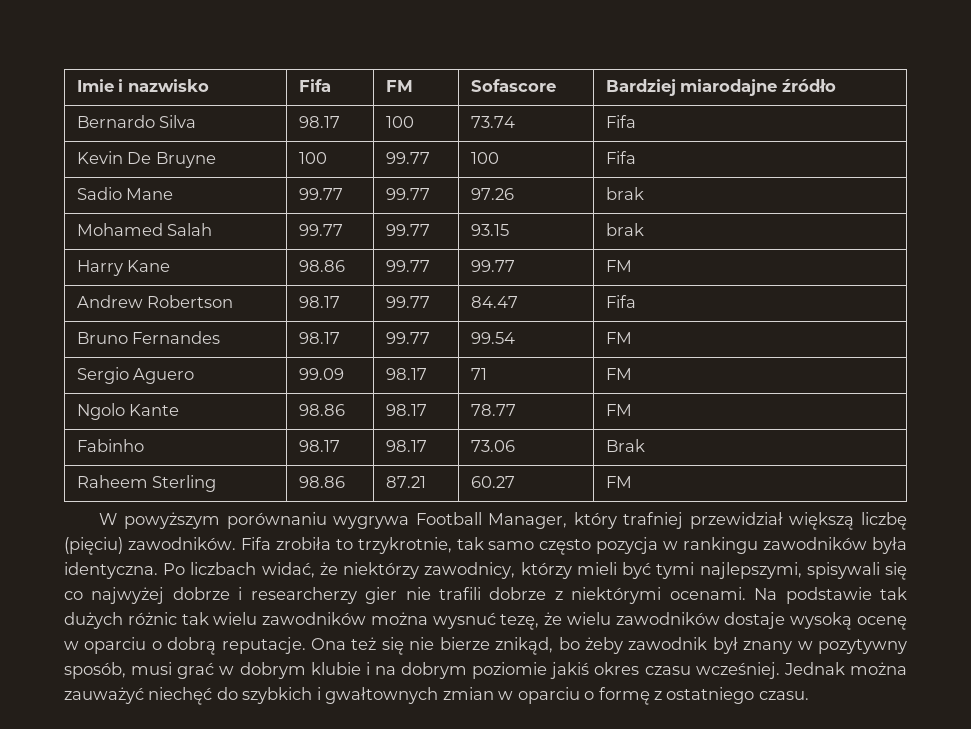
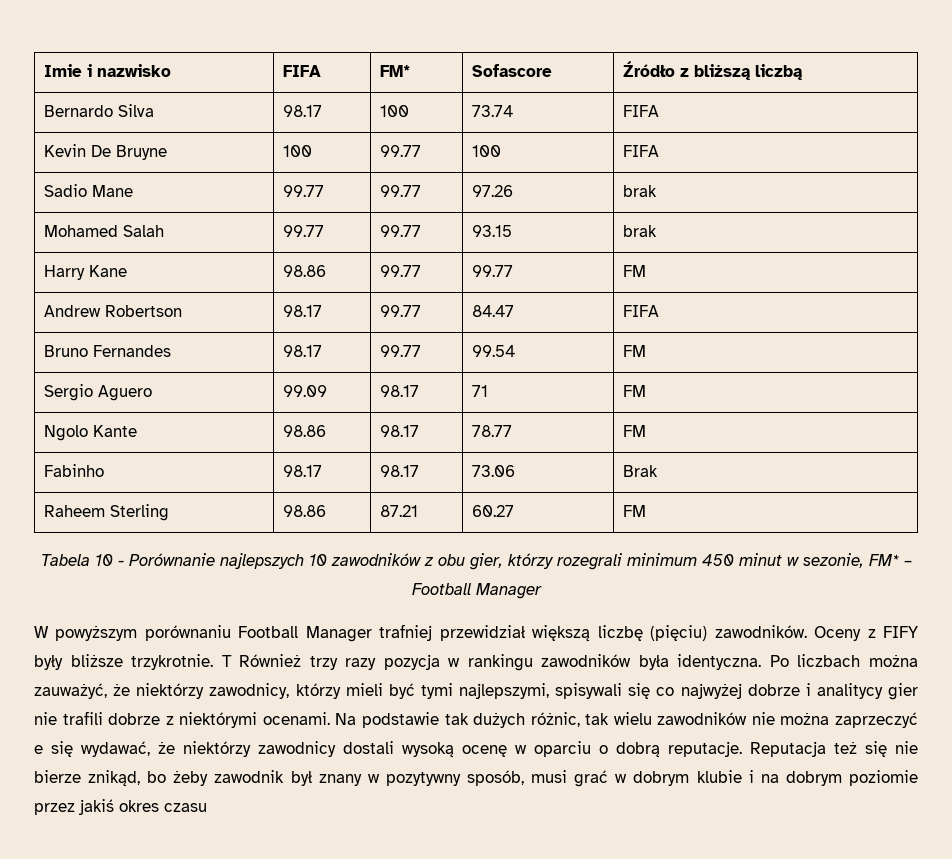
[298,79,331,92] [385,80,413,92] Fifa | FM -> [282,65,321,77] [379,65,410,77] FIFA | FM*
[605,79,836,96] Bardziej miarodajne źródło -> [622,61,802,80] Źródło z bliższą liczbą
[605,115,636,128] Fifa -> [622,105,659,117] FIFA
[605,151,636,164] Fifa -> [622,145,659,157] FIFA
[605,295,636,308] Fifa -> [622,305,659,317] FIFA
(632, 482) none -> [40,553,912,570] [411,583,542,599] // Tabela 10 - Porównanie najlepszych 10 zawodników z obu gier, którzy rozegrali minimum 450 minut w sezonie, FM* – Football Manager
[333,512,617,529] wygrywa Football Manager, który -> [238,626,372,642] Football Manager
[240,537,592,555] Fifa zrobiła to trzykrotnie, tak samo często -> [814,626,918,641] [34,654,377,670] Oceny z FIFY były bliższe trzykrotnie. T Również trzy razy
[261,562,315,578] widać, -> [869,654,918,667] [34,683,107,699] można zauważyć,
[250,587,357,604] researcherzy -> [816,683,883,699] analitycy
[127,612,177,625] różnic -> [530,712,580,727] różnic,
[370,612,786,630] można wysnuć tezę, że wielu zawodników dostaje -> [751,712,918,728] [34,741,394,757] nie można zaprzeczyć e się wydawać, że niektórzy zawodnicy dostali
[311,638,347,650] Ona -> [750,741,826,757] Reputacja
(548, 670) none -> [34,803,75,815] przez
[695,662,907,679] [64,687,809,705] wcześniej. Jednak można zauważyć niechęć do szybkich i gwałtownych zmian w oparciu o formę z ostatniego czasu. -> (207, 807) none

